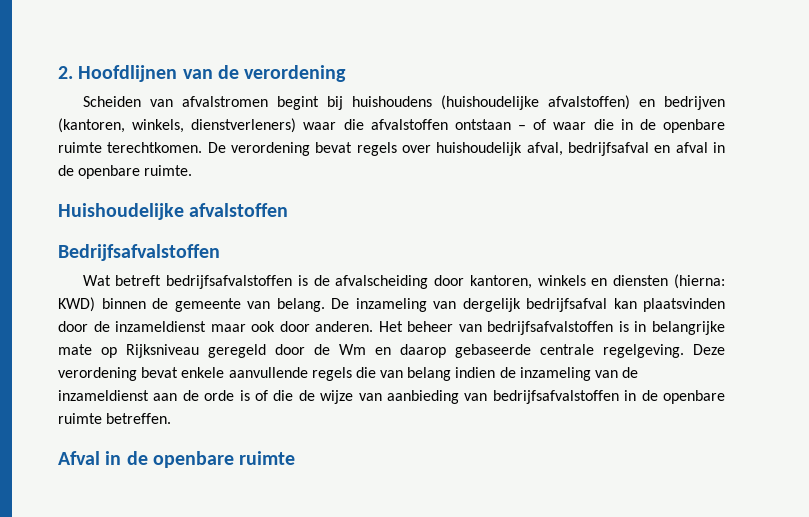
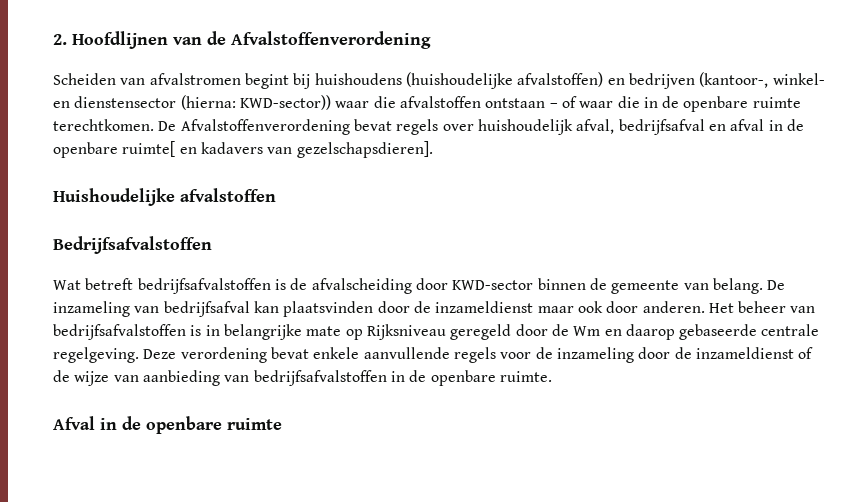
[244,65,347,82] verordening -> [231,31,431,49] Afvalstoffenverordening
[58,118,297,133] (kantoren, winkels, dienstverleners) -> [699,72,825,88] [53,95,331,110] (kantoor-, winkel- en dienstensector (hierna: KWD-sector))
[231,142,310,156] verordening -> [180,119,350,135] Afvalstoffenverordening
[144,165,193,176] ruimte. -> [122,141,433,158] ruimte[ en kadavers van gezelschapsdieren].
[469,274,725,289] [58,297,95,312] kantoren, winkels en diensten (hierna: KWD) -> [452,280,534,290] KWD-sector
[462,298,521,312] dergelijk -> (160, 309) none
[355,367,496,381] die van belang indien -> [500,352,532,359] voor
[595,367,639,378] [58,390,294,401] van de inzameldienst aan de orde is of die -> [638,347,814,359] door de inzameldienst of
[58,413,172,424] ruimte betreffen. -> [499,371,552,382] ruimte.

